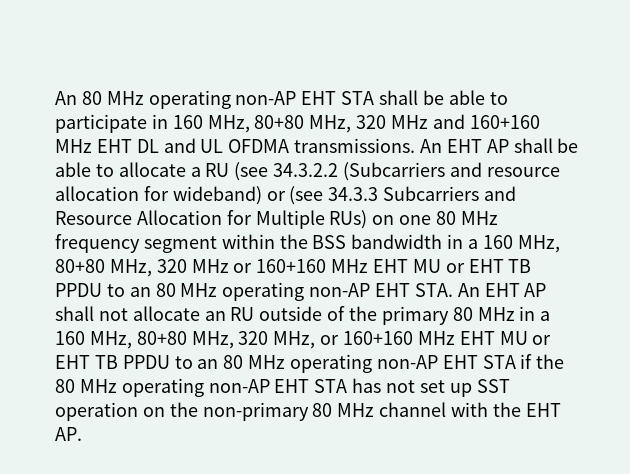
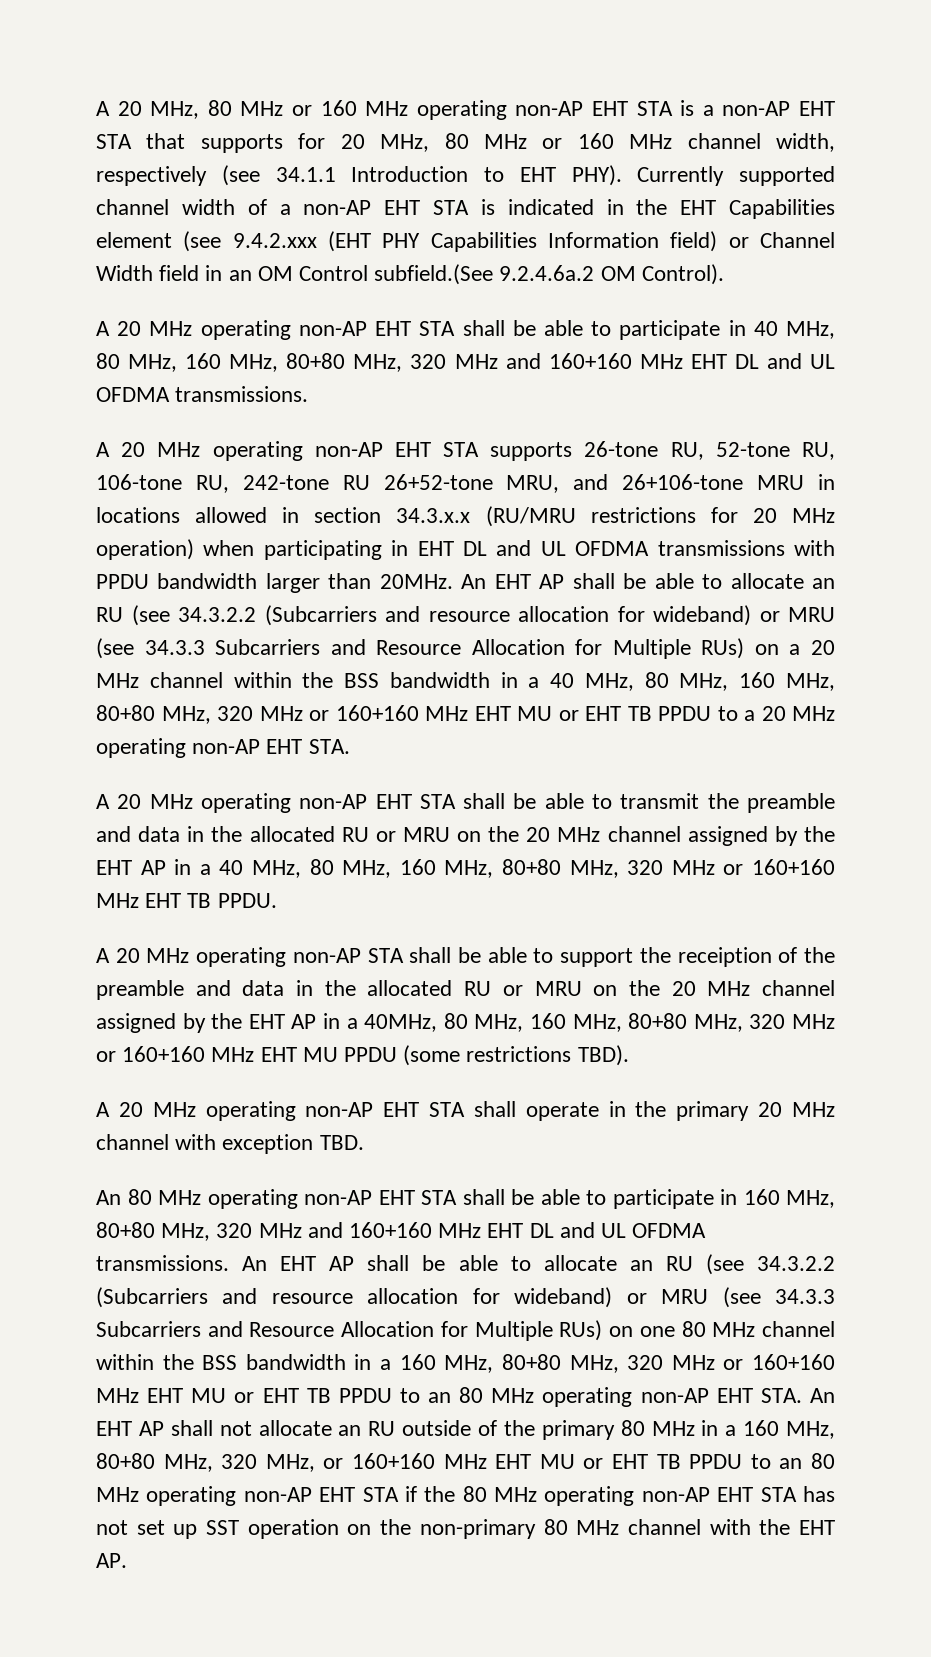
(55, 98) none -> [96,100,836,120] [96,133,835,153] [96,165,835,186] [96,199,836,219] [96,231,836,252] [96,264,724,285] [96,320,835,340] [96,353,835,372] [96,386,309,402] [96,441,835,461] [96,474,836,493] [96,506,835,527] [96,539,835,560] [96,573,835,593] [96,605,835,626] [96,638,835,659] [96,672,835,691] [96,705,835,724] [96,738,350,758] [96,793,835,813] [96,826,835,846] [96,859,836,878] [96,893,277,908] [96,947,835,967] [96,980,835,1000] [96,1013,836,1033] [96,1045,629,1066] [96,1101,835,1121] [96,1134,364,1154] A 20 MHz, 80 MHz or 160 MHz operating non-AP EHT STA is a non-AP EHT STA that supports for 20 MHz, 80 MHz or 160 MHz channel width, respectively (see 34.1.1 Introduction to EHT PHY). Currently supported channel width of a non-AP EHT STA is indicated in the EHT Capabilities element (see 9.4.2.xxx (EHT PHY Capabilities Information field) or Channel Width field in an OM Control subfield.(See 9.2.4.6a.2 OM Control). // A 20 MHz operating non-AP EHT STA shall be able to participate in 40 MHz, 80 MHz, 160 MHz, 80+80 MHz, 320 MHz and 160+160 MHz EHT DL and UL OFDMA transmissions. // A 20 MHz operating non-AP EHT STA supports 26-tone RU, 52-tone RU, 106-tone RU, 242-tone RU 26+52-tone MRU, and 26+106-tone MRU in locations allowed in section 34.3.x.x (RU/MRU restrictions for 20 MHz operation) when participating in EHT DL and UL OFDMA transmissions with PPDU bandwidth larger than 20MHz. An EHT AP shall be able to allocate an RU (see 34.3.2.2 (Subcarriers and resource allocation for wideband) or MRU (see 34.3.3 Subcarriers and Resource Allocation for Multiple RUs) on a 20 MHz channel within the BSS bandwidth in a 40 MHz, 80 MHz, 160 MHz, 80+80 MHz, 320 MHz or 160+160 MHz EHT MU or EHT TB PPDU to a 20 MHz operating non-AP EHT STA. // A 20 MHz operating non-AP EHT STA shall be able to transmit the preamble and data in the allocated RU or MRU on the 20 MHz channel assigned by the EHT AP in a 40 MHz, 80 MHz, 160 MHz, 80+80 MHz, 320 MHz or 160+160 MHz EHT TB PPDU. // A 20 MHz operating non-AP STA shall be able to support the receiption of the preamble and data in the allocated RU or MRU on the 20 MHz channel assigned by the EHT AP in a 40MHz, 80 MHz, 160 MHz, 80+80 MHz, 320 MHz or 160+160 MHz EHT MU PPDU (some restrictions TBD). // A 20 MHz operating non-AP EHT STA shall operate in the primary 20 MHz channel with exception TBD. //
[190,167,201,177] a -> [629,1260,653,1271] an
(286, 196) none -> [661,1289,709,1304] MRU
[55,234,217,253] frequency segment -> [762,1321,836,1337] channel

